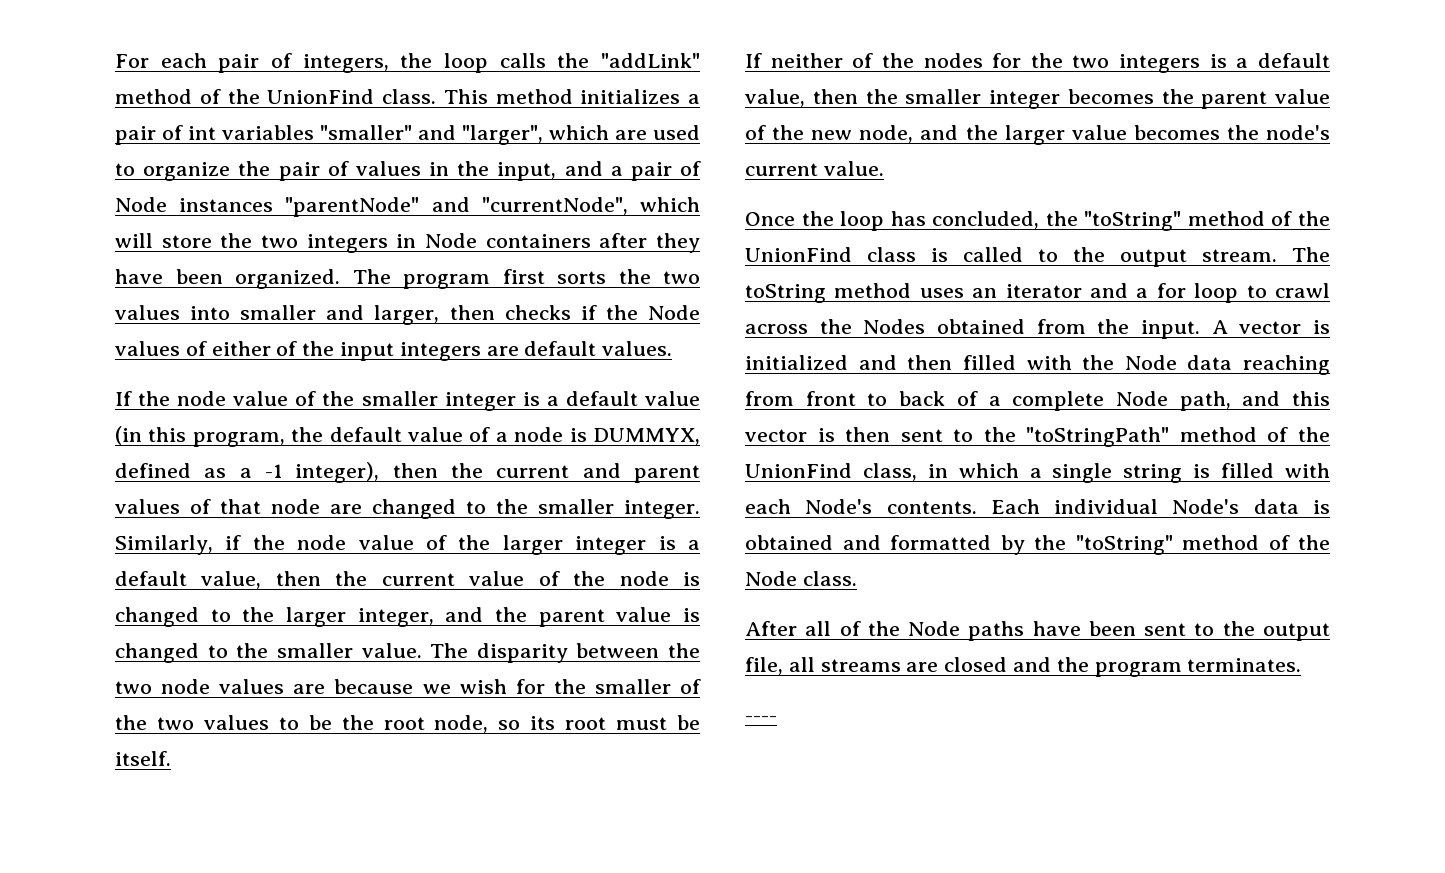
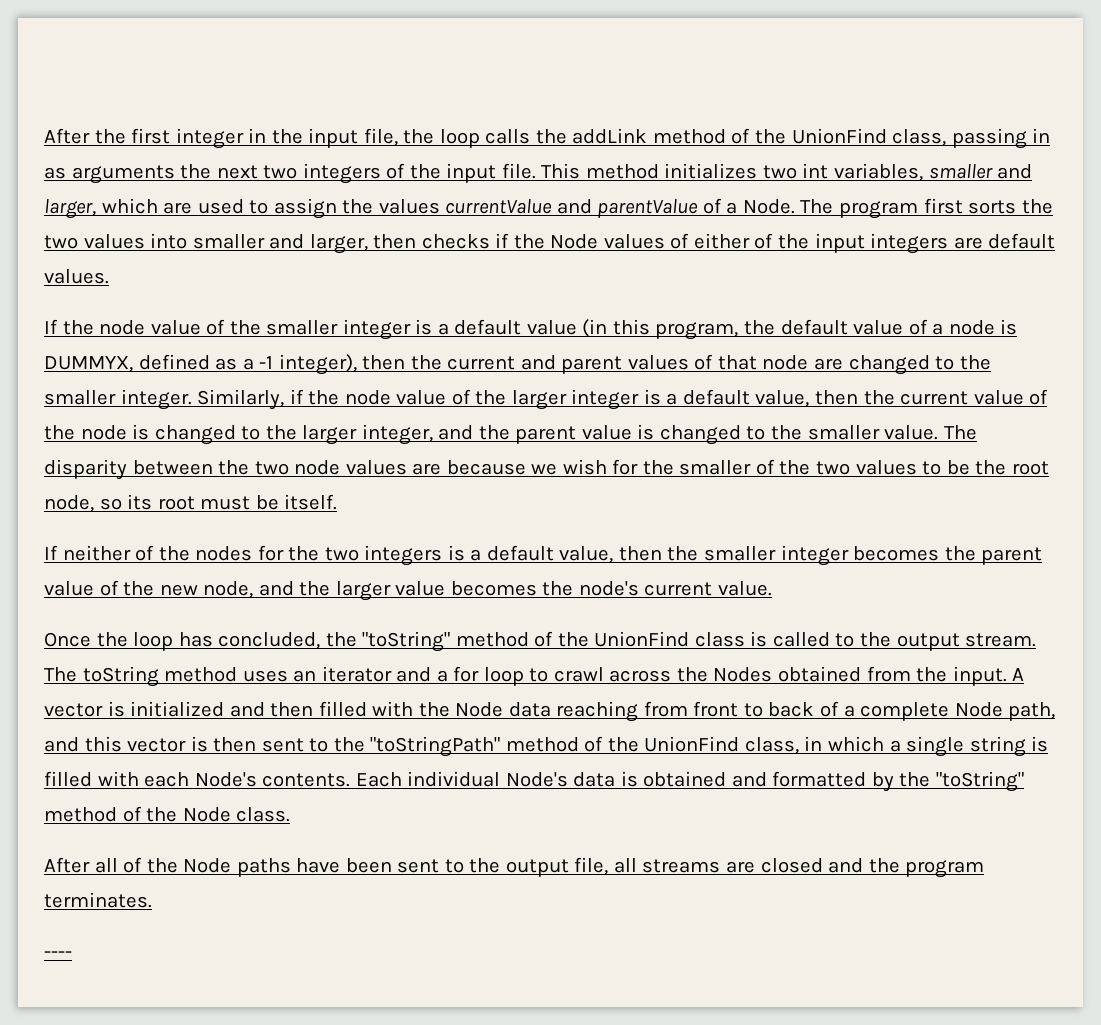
[115,53,389,73] For each pair of integers, -> [44,128,398,149] After the first integer in the input file,
[601,53,700,68] [115,89,700,104] [115,125,700,145] [115,161,701,181] [115,197,700,217] [115,233,700,253] [115,269,340,289] "addLink" method of the UnionFind class. This method initializes a pair of int variables "smaller" and "larger", which are used to organize the pair of values in the input, and a pair of Node instances "parentNode" and "currentNode", which will store the two integers in Node containers after they have been organized. -> [572,128,1051,149] [44,163,1033,184] [44,198,795,219] addLink method of the UnionFind class, passing in as arguments the next two integers of the input file. This method initializes two int variables, smaller and larger, which are used to assign the values currentValue and parentValue of a Node.

